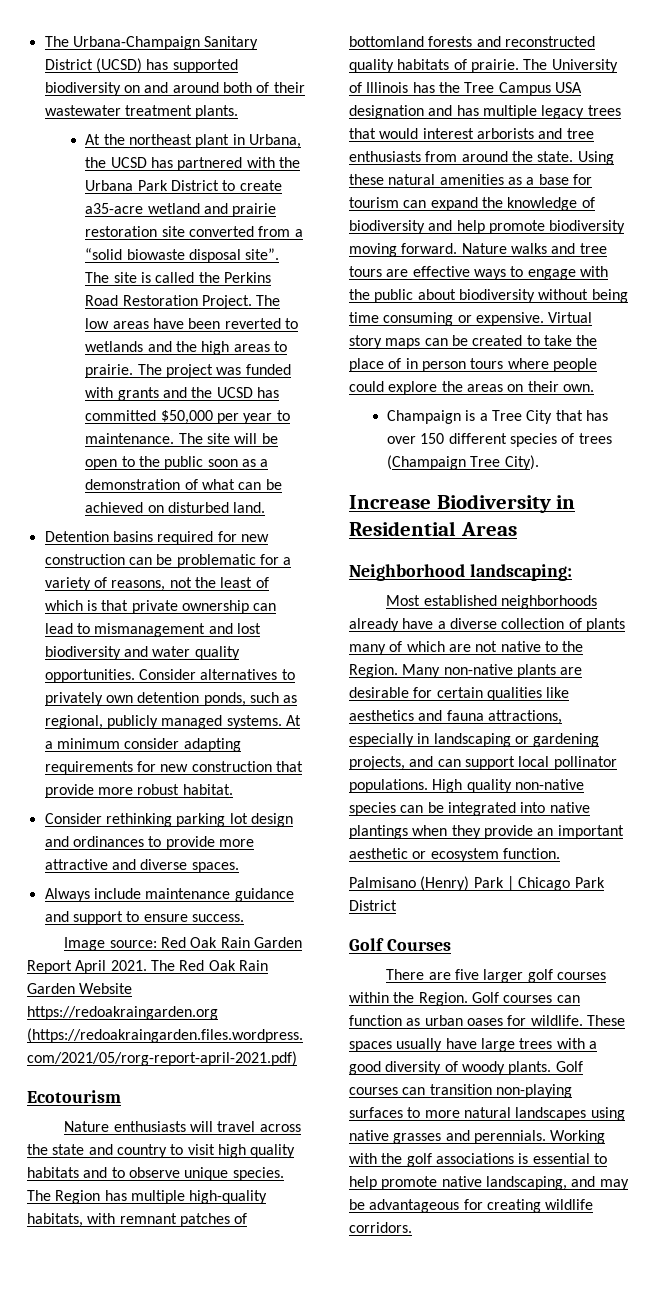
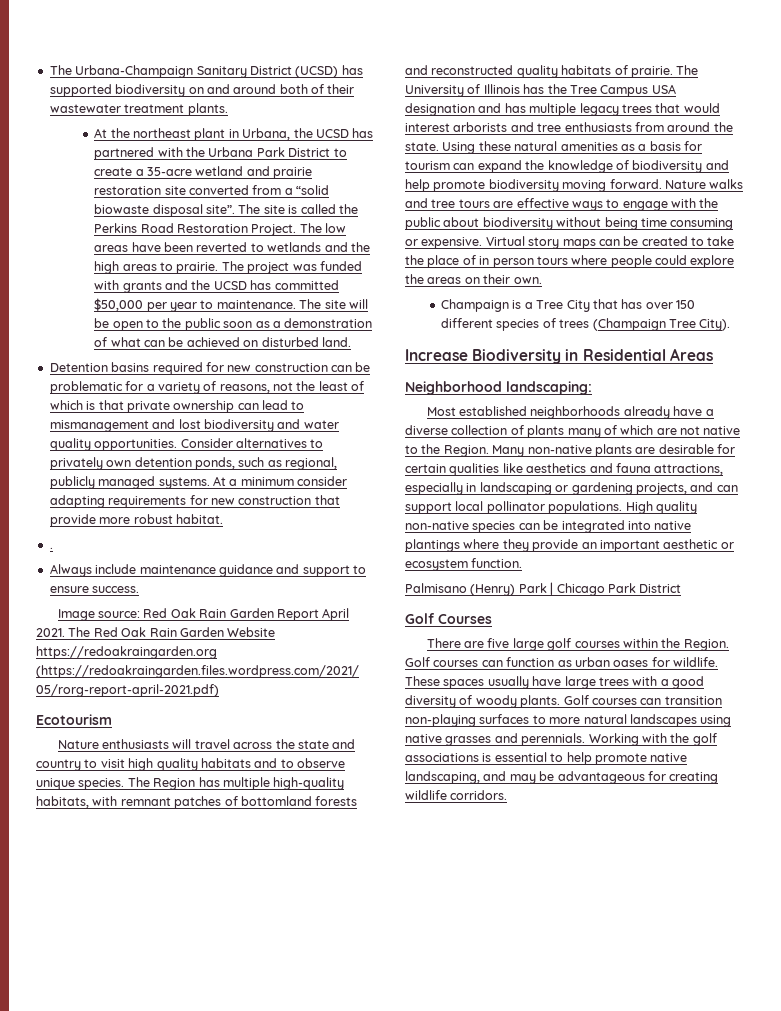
[85,203,144,214] a35-acre -> [135,167,193,176] a 35-acre
[44,813,293,827] [44,836,254,850] [44,859,239,873] Consider rethinking parking lot design and ordinances to provide more attractive and diverse spaces. -> [49,547,53,549] .
[538,174,569,185] base -> [649,141,681,151] basis
[412,825,448,836] when -> [463,539,500,549] where
[483,969,524,983] larger -> [512,638,544,651] large

